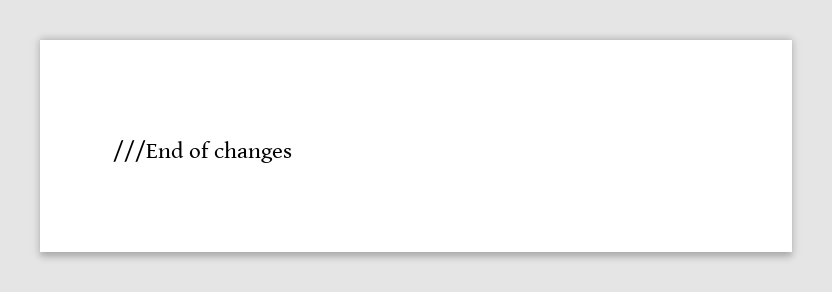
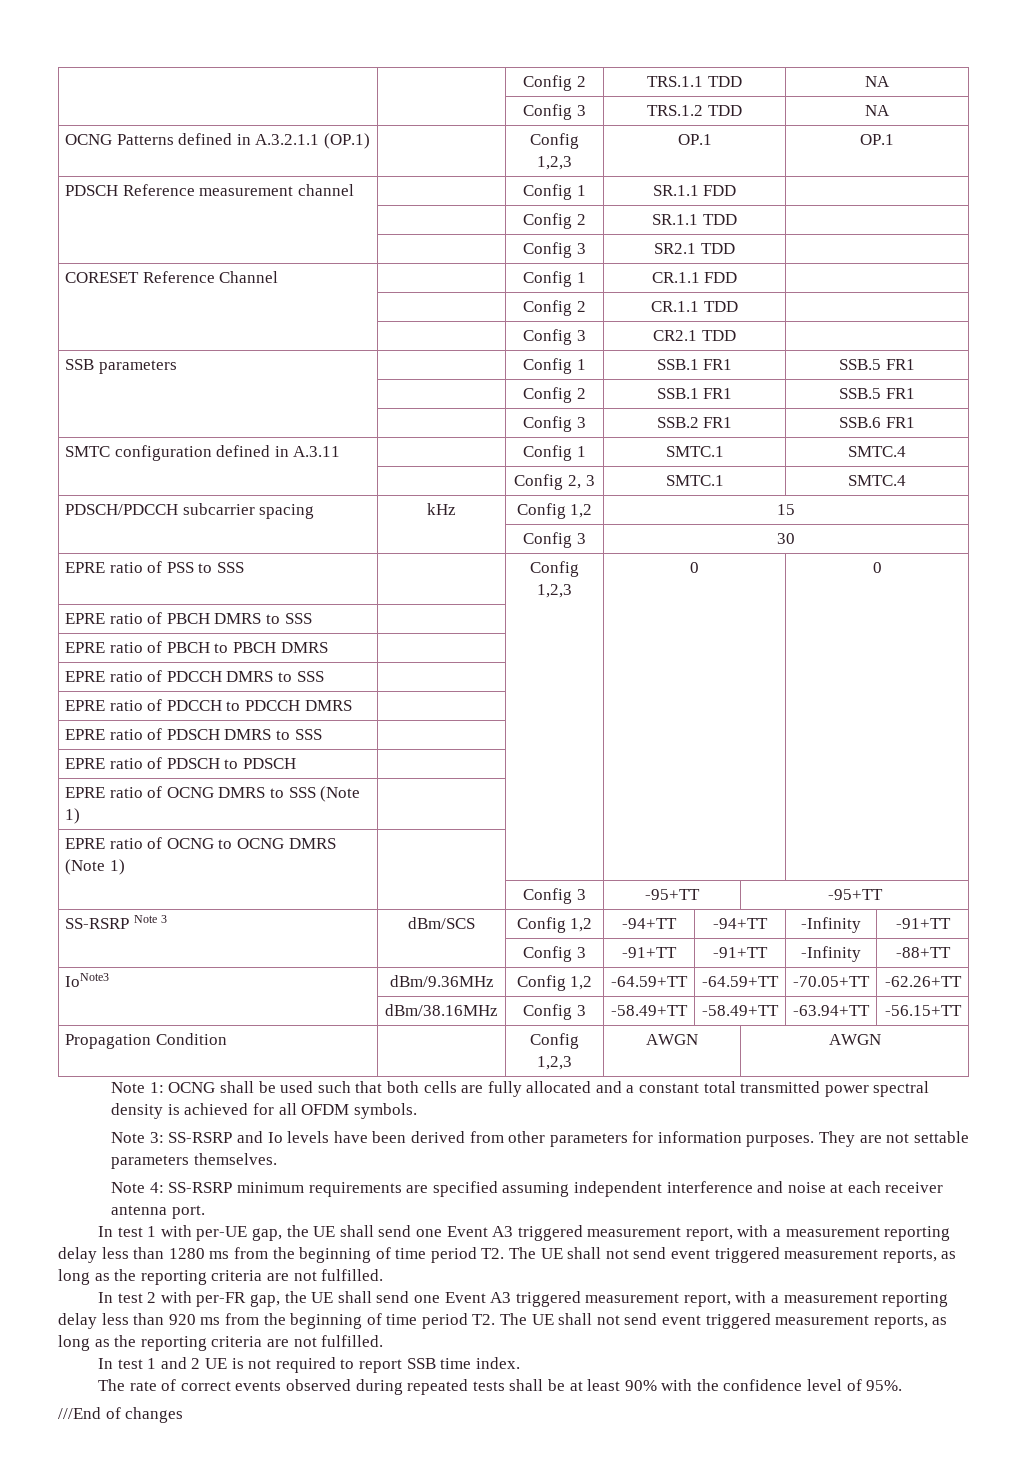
(113, 151) none -> [523,75,586,91] [647,76,742,87] [865,76,890,87] [523,104,586,120] [647,105,742,116] [865,105,890,116] [65,133,371,149] [530,133,579,149] [537,156,572,170] [677,134,712,145] [860,134,894,145] [65,184,354,196] [523,184,586,200] [652,185,737,196] [523,213,586,229] [652,214,737,225] [523,242,586,258] [654,243,735,254] [65,271,279,283] [523,271,586,287] [651,272,738,283] [523,300,586,316] [651,301,738,312] [523,329,586,345] [653,330,736,341] [65,359,177,374] [523,358,586,374] [656,359,733,370] [839,359,915,370] [523,387,586,403] [656,388,733,399] [839,388,915,399] [523,416,586,432] [656,417,733,428] [839,417,915,428] [65,445,341,461] [523,445,586,461] [665,446,724,457] [848,446,906,457] [514,474,595,490] [665,475,724,486] [848,475,906,486] [65,503,315,519] [427,503,456,515] [516,503,593,519] [777,504,795,515] [523,532,586,548] [777,533,795,544] [65,561,245,573] [530,561,579,577] [537,584,572,598] [690,562,699,573] [872,562,882,573] [65,612,312,624] [65,641,328,653] [65,670,324,682] [65,699,352,711] [65,728,322,740] [65,757,297,769] [65,786,361,802] [65,808,81,824] [65,837,336,849] [65,859,125,875] [523,888,586,904] [645,889,700,900] [827,889,883,900] [65,915,168,929] [408,917,475,929] [516,917,593,933] [622,918,677,929] [713,918,768,929] [801,917,861,933] [895,918,951,929] [523,946,586,962] [622,947,677,958] [713,947,768,958] [801,946,861,962] [895,947,951,958] [65,973,110,987] [389,975,494,987] [516,975,593,991] [611,976,688,987] [702,976,779,987] [793,976,870,987] [884,976,962,987] [385,1004,498,1016] [523,1004,586,1020] [611,1005,688,1016] [702,1005,779,1016] [793,1005,870,1016] [884,1005,962,1016] [65,1033,227,1049] [530,1033,579,1049] [537,1056,572,1070] [646,1034,698,1045] [828,1034,881,1045] [111,1081,930,1097] [111,1103,417,1119] [111,1131,969,1147] [111,1153,277,1169] [111,1181,944,1197] [111,1205,205,1219] [98,1225,951,1241] [58,1247,957,1263] [58,1269,384,1285] [98,1291,949,1307] [58,1313,948,1329] [58,1335,384,1351] [98,1357,520,1373] [98,1379,903,1395] | | Config 2 | TRS.1.1 TDD | NA // | | Config 3 | TRS.1.2 TDD | NA // OCNG Patterns defined in A.3.2.1.1 (OP.1) | | Config 1,2,3 | OP.1 | OP.1 // PDSCH Reference measurement channel | | Config 1 | SR.1.1 FDD | // | | Config 2 | SR.1.1 TDD | // | | Config 3 | SR2.1 TDD | // CORESET Reference Channel | | Config 1 | CR.1.1 FDD | // | | Config 2 | CR.1.1 TDD | // | | Config 3 | CR2.1 TDD | // SSB parameters | | Config 1 | SSB.1 FR1 | SSB.5 FR1 // | | Config 2 | SSB.1 FR1 | SSB.5 FR1 // | | Config 3 | SSB.2 FR1 | SSB.6 FR1 // SMTC configuration defined in A.3.11 | | Config 1 | SMTC.1 | SMTC.4 // | | Config 2, 3 | SMTC.1 | SMTC.4 // PDSCH/PDCCH subcarrier spacing | kHz | Config 1,2 | 15 // | | Config 3 | 30 // EPRE ratio of PSS to SSS | | Config 1,2,3 | 0 | 0 // EPRE ratio of PBCH DMRS to SSS | | | | // EPRE ratio of PBCH to PBCH DMRS | | | | // EPRE ratio of PDCCH DMRS to SSS | | | | // EPRE ratio of PDCCH to PDCCH DMRS | | | | // EPRE ratio of PDSCH DMRS to SSS | | | | // EPRE ratio of PDSCH to PDSCH | | | | // EPRE ratio of OCNG DMRS to SSS (Note 1) | | | | // EPRE ratio of OCNG to OCNG DMRS (Note 1) | | | | // | | Config 3 | -95+TT | -95+TT // SS-RSRP Note 3 | dBm/SCS | Config 1,2 | -94+TT | -94+TT | -Infinity | -91+TT // | | Config 3 | -91+TT | -91+TT | -Infinity | -88+TT // IoNote3 | dBm/9.36MHz | Config 1,2 | -64.59+TT | -64.59+TT | -70.05+TT | -62.26+TT // | dBm/38.16MHz | Config 3 | -58.49+TT | -58.49+TT | -63.94+TT | -56.15+TT // Propagation Condition | | Config 1,2,3 | AWGN | AWGN // Note 1: OCNG shall be used such that both cells are fully allocated and a constant total transmitted power spectral density is achieved for all OFDM symbols. // Note 3: SS-RSRP and Io levels have been derived from other parameters for information purposes. They are not settable parameters themselves. // Note 4: SS-RSRP minimum requirements are specified assuming independent interference and noise at each receiver antenna port. // In test 1 with per-UE gap, the UE shall send one Event A3 triggered measurement report, with a measurement reporting delay less than 1280 ms from the beginning of time period T2. The UE shall not send event triggered measurement reports, as long as the reporting criteria are not fulfilled. // In test 2 with per-FR gap, the UE shall send one Event A3 triggered measurement report, with a measurement reporting delay less than 920 ms from the beginning of time period T2. The UE shall not send event triggered measurement reports, as long as the reporting criteria are not fulfilled. // In test 1 and 2 UE is not required to report SSB time index. // The rate of correct events observed during repeated tests shall be at least 90% with the confidence level of 95%. //

